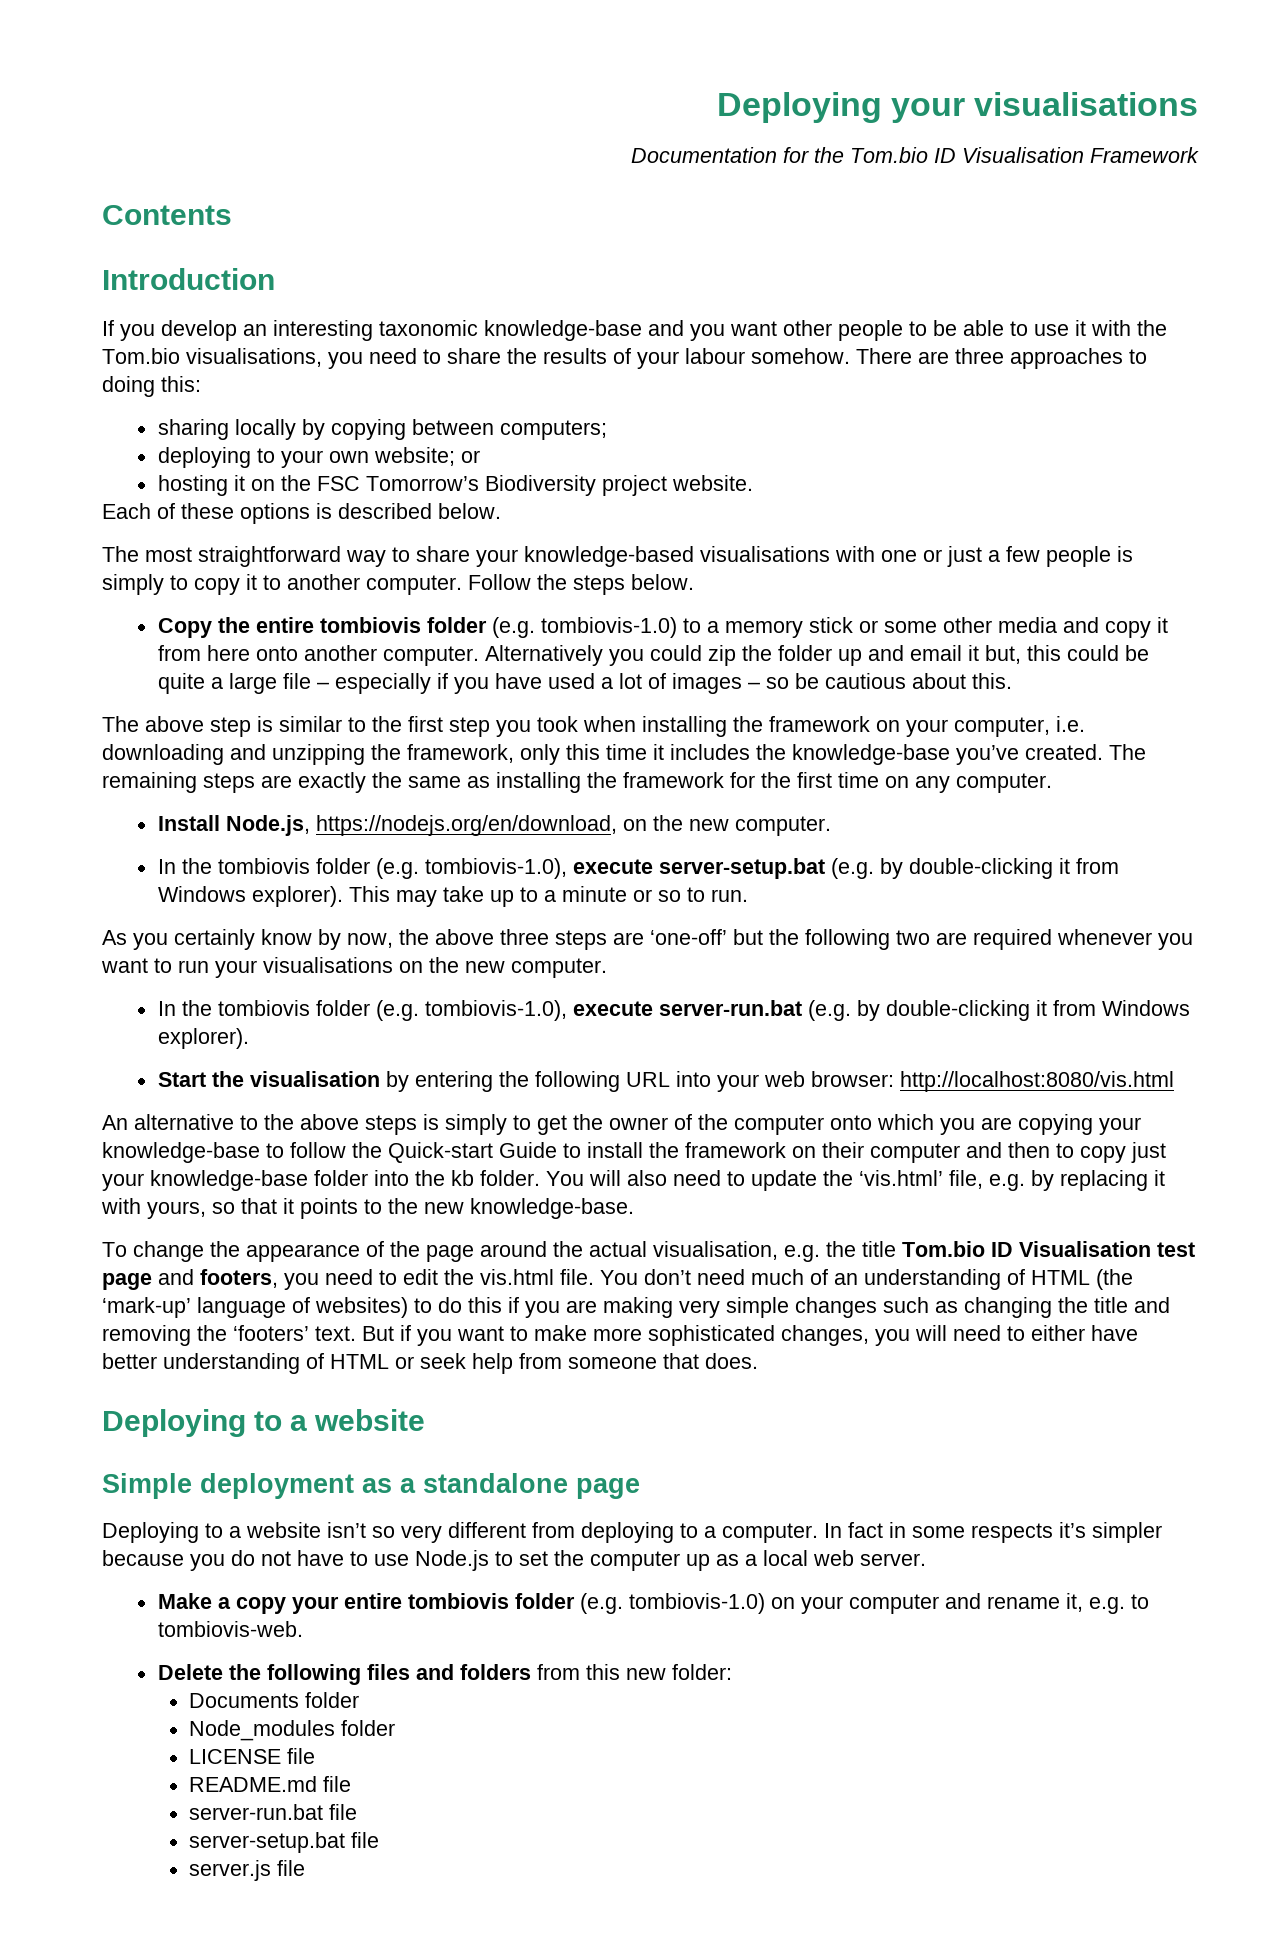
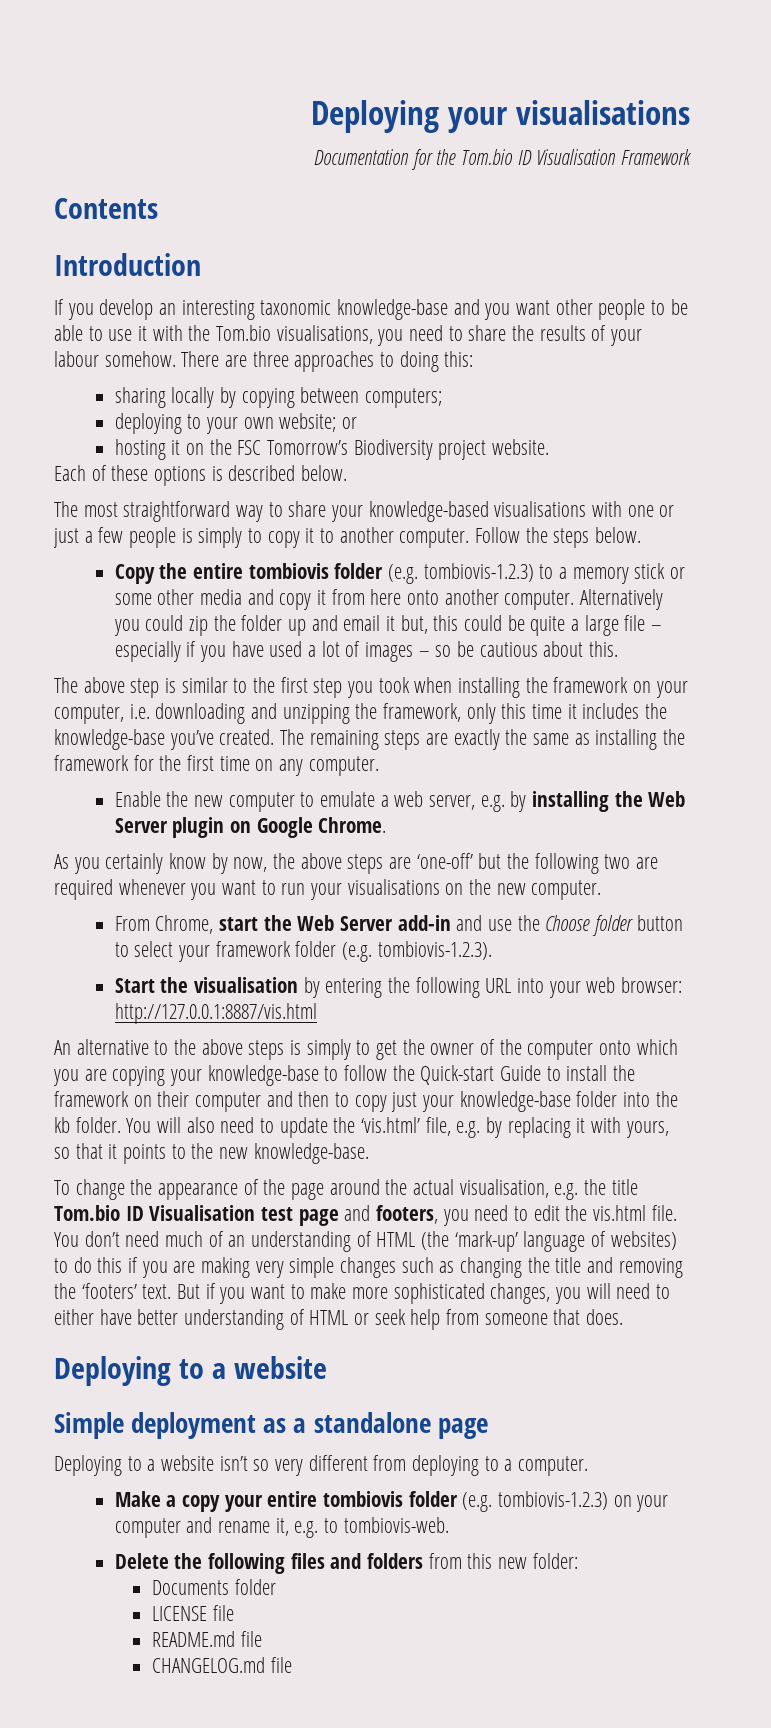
[540,617,677,638] tombiovis-1.0) -> [423,563,534,582] tombiovis-1.2.3)
[157,815,831,836] [157,858,1119,879] [157,886,748,907] Install Node.js, https://nodejs.org/en/download, on the new computer. // In the tombiovis folder (e.g. tombiovis-1.0), execute server-setup.bat (e.g. by double-clicking it from Windows explorer). This may take up to a minute or so to run. -> [114,791,686,812] [114,817,387,838] Enable the new computer to emulate a web server, e.g. by installing the Web Server plugin on Google Chrome.
[500,929,549,945] three -> (342, 861) none
[157,1000,1190,1021] [157,1028,249,1049] In the tombiovis folder (e.g. tombiovis-1.0), execute server-run.bat (e.g. by double-clicking it from Windows explorer). -> [114,915,683,936] [114,941,492,962] From Chrome, start the Web Server add-in and use the Choose folder button to select your framework folder (e.g. tombiovis-1.2.3).
[899,1071,1174,1092] http://localhost:8080/vis.html -> [114,1003,317,1024] http://127.0.0.1:8887/vis.html
[824,1522,1162,1543] [102,1550,926,1571] In fact in some respects it’s simpler because you do not have to use Node.js to set the computer up as a local web server. -> (589, 1466) none
[628,1593,765,1614] tombiovis-1.0) -> [498,1491,609,1510] tombiovis-1.2.3)
[189,1720,396,1741] // Node_modules folder -> (277, 1587) none
[189,1804,358,1820] [189,1832,380,1853] [189,1860,306,1881] server-run.bat file // server-setup.bat file // server.js file -> [152,1657,293,1673] CHANGELOG.md file

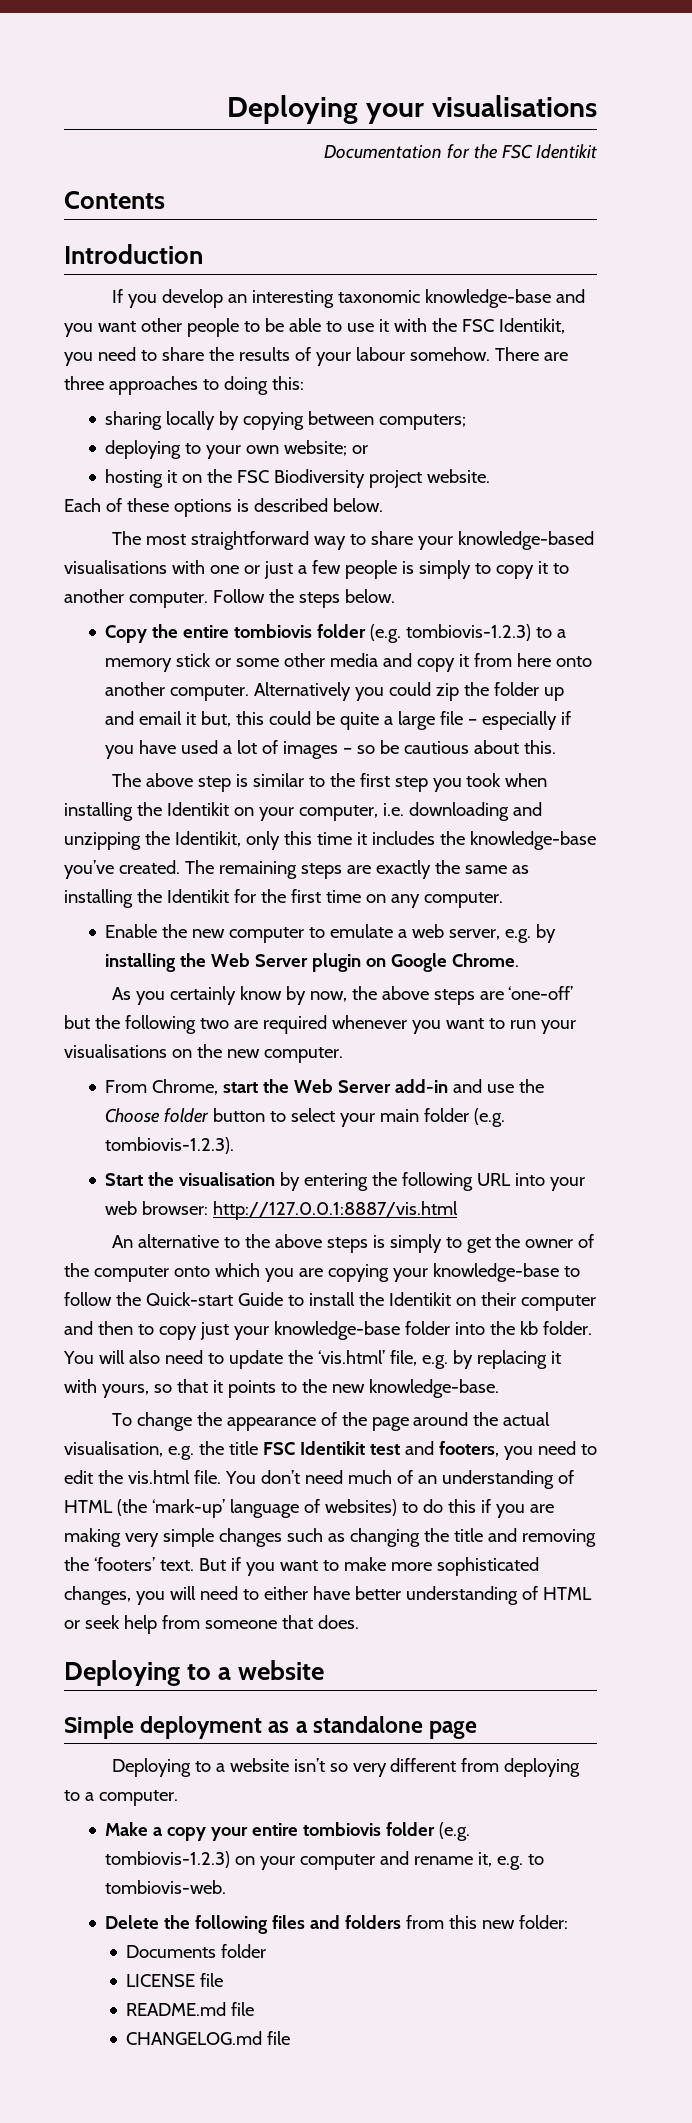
[461,149,692,165] Tom.bio ID Visualisation Framework -> [502,144,597,159] FSC Identikit
[216,325,373,344] Tom.bio visualisations, -> [461,318,565,334] FSC Identikit,
[267,440,349,455] Tomorrow’s -> (270, 476) none
[553,677,629,693] framework -> [166,802,229,816] Identikit
[383,703,462,722] framework, -> [174,831,241,847] Identikit,
[54,755,129,771] framework -> [166,889,229,903] Identikit
[215,941,291,957] framework -> [380,1109,420,1122] main
[54,1091,129,1107] framework -> [388,1292,451,1306] Identikit
[54,1205,339,1226] Tom.bio ID Visualisation test page -> [262,1441,400,1455] FSC Identikit test

